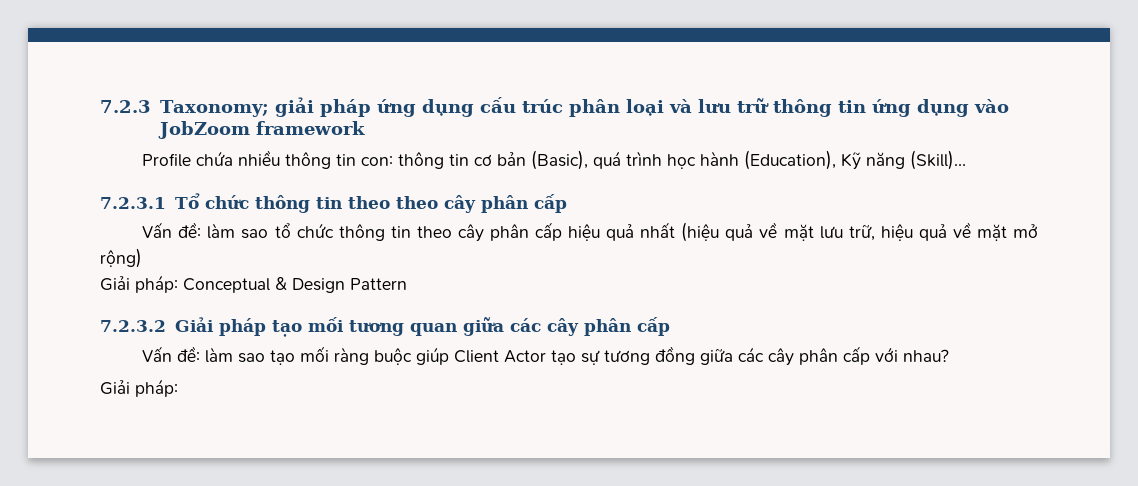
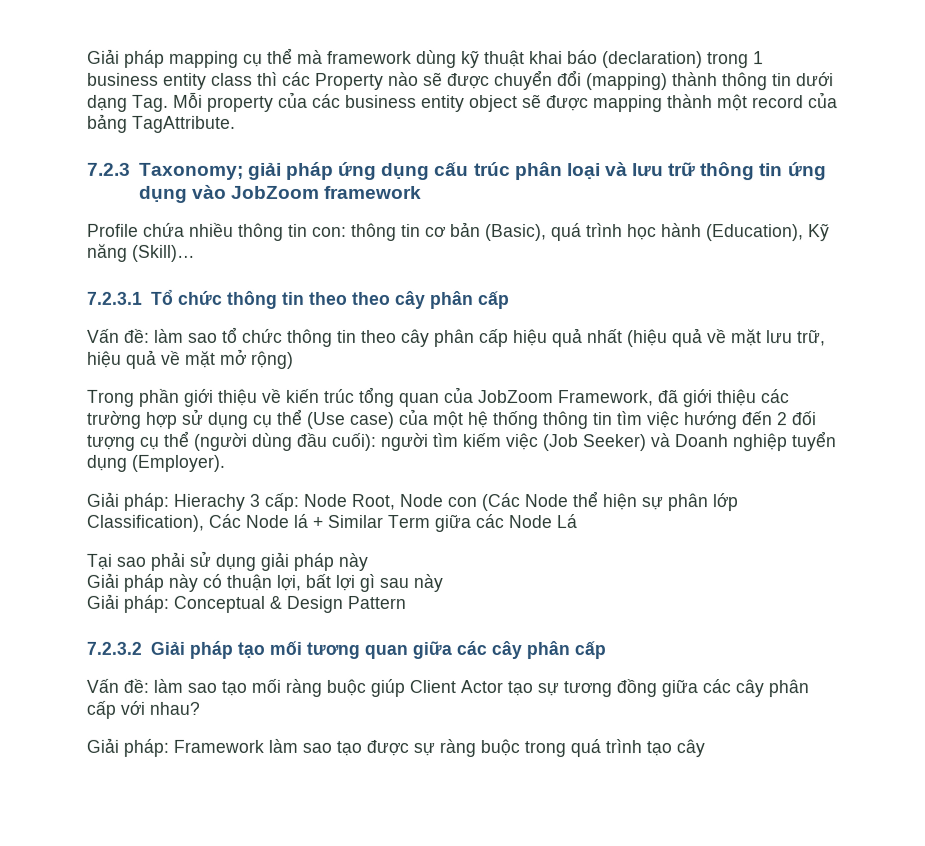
(100, 106) none -> [87,47,764,69] [87,70,834,91] [87,91,838,113] [87,113,236,133] Giải pháp mapping cụ thể mà framework dùng kỹ thuật khai báo (declaration) trong 1 business entity class thì các Property nào sẽ được chuyển đổi (mapping) thành thông tin dưới dạng Tag. Mỗi property của các business entity object sẽ được mapping thành một record của bảng TagAttribute. //
(142, 258) none -> [87,386,790,408] [86,408,817,430] [86,430,836,452] [86,454,225,472] [86,491,738,512] [86,513,577,533] [86,550,368,571] [86,572,443,592] // Trong phần giới thiệu về kiến trúc tổng quan của JobZoom Framework, đã giới thiệu các trường hợp sử dụng cụ thể (Use case) của một hệ thống thông tin tìm việc hướng đến 2 đối tượng cụ thể (người dùng đầu cuối): người tìm kiếm việc (Job Seeker) và Doanh nghiệp tuyển dụng (Employer). // Giải pháp: Hierachy 3 cấp: Node Root, Node con (Các Node thể hiện sự phân lớp Classification), Các Node lá + Similar Term giữa các Node Lá // Tại sao phải sử dụng giải pháp này // Giải pháp này có thuận lợi, bất lợi gì sau này
(178, 388) none -> [173,738,705,758] Framework làm sao tạo được sự ràng buộc trong quá trình tạo cây

